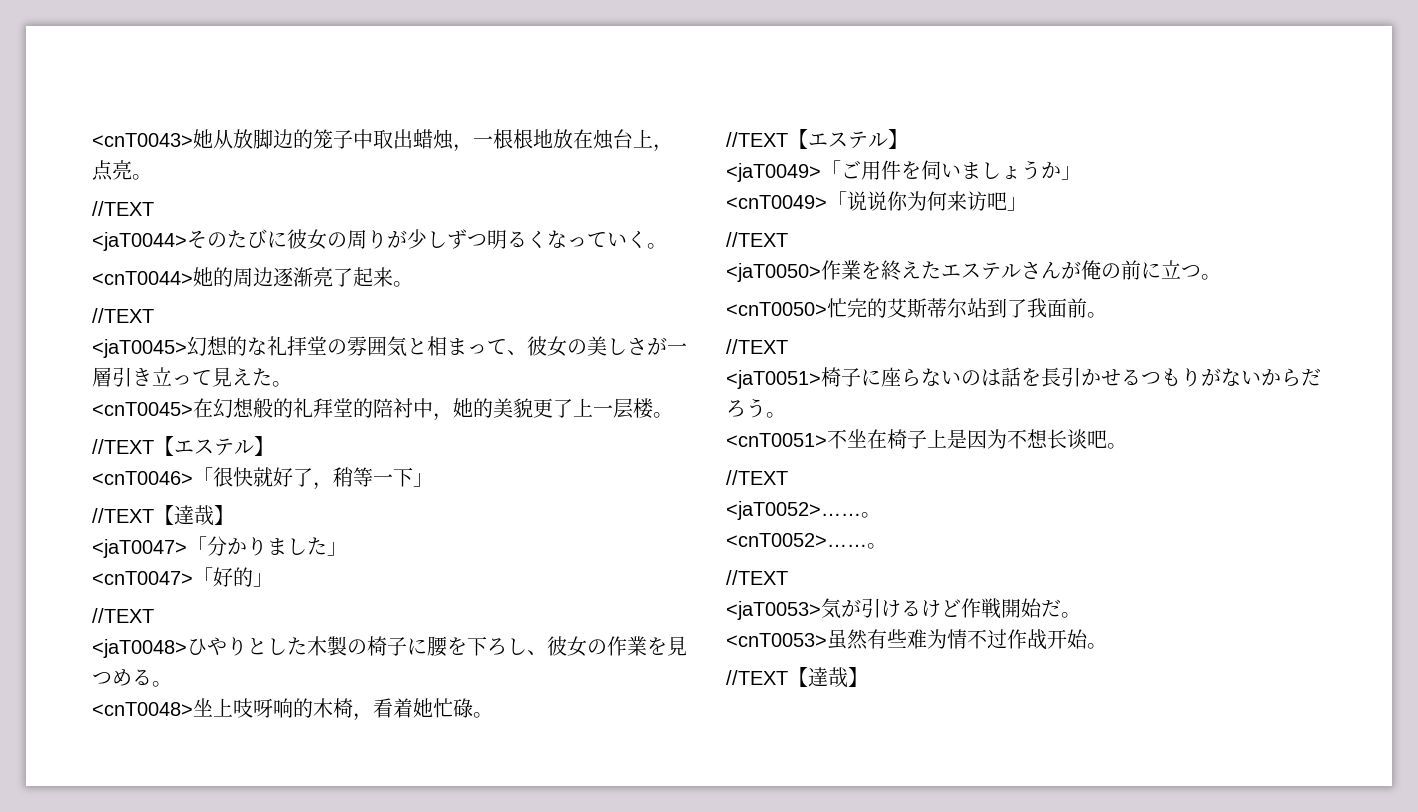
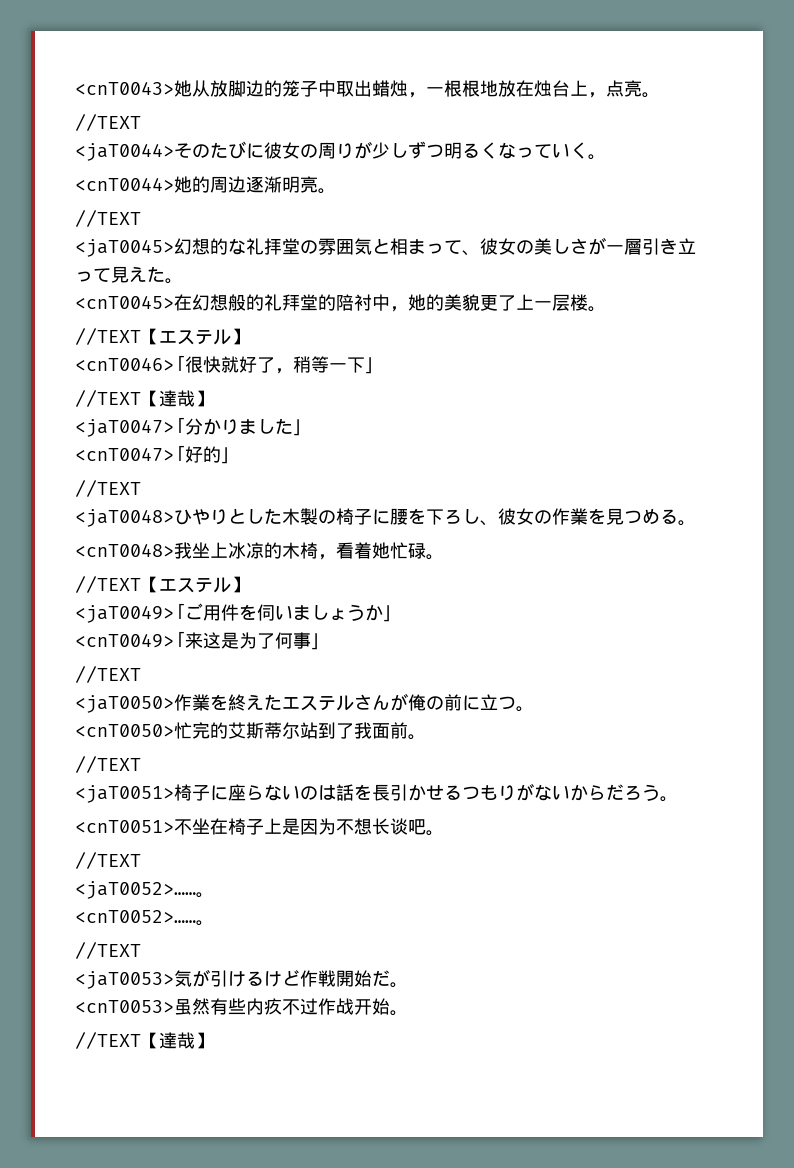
[313,267,393,287] 亮了起来 -> [282,176,318,193] 明亮
[193,698,293,718] 坐上吱呀响 -> [174,542,264,559] 我坐上冰凉
[847,191,1007,211] 说说你为何来访吧 -> [185,632,311,649] 来这是为了何事
[907,629,967,649] 难为情 -> [246,998,282,1015] 内疚

